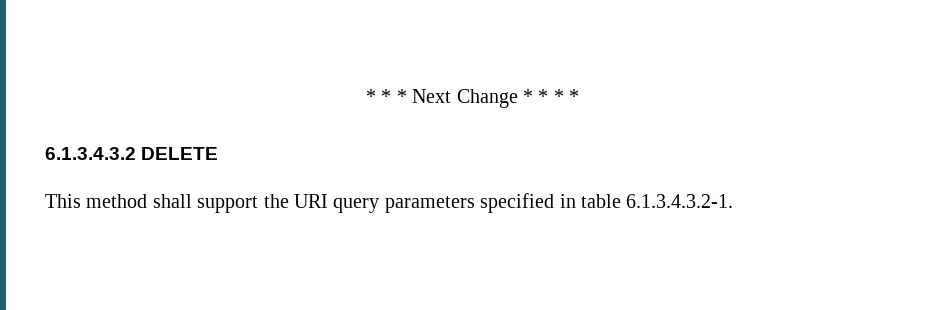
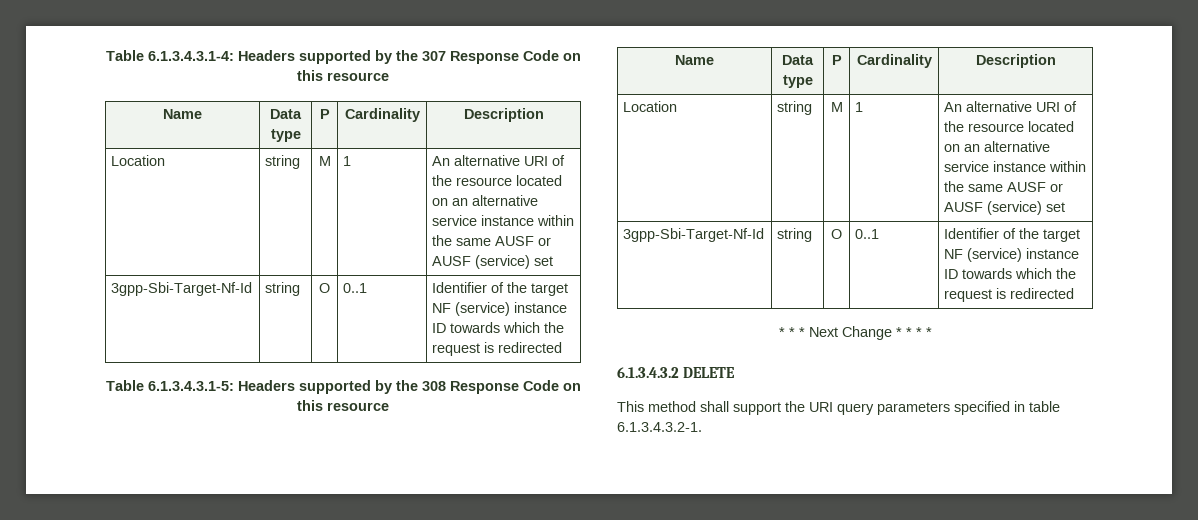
(365, 96) none -> [105,50,581,64] [297,70,389,81] [163,109,202,119] [270,109,302,119] [270,129,301,142] [319,109,330,119] [344,108,420,122] [463,108,544,122] [111,155,166,166] [265,155,301,169] [318,156,331,166] [343,156,352,166] [432,155,566,166] [432,175,563,186] [432,195,539,206] [432,215,575,226] [432,235,552,246] [432,255,554,269] [111,282,253,296] [265,282,301,296] [319,283,330,293] [343,283,368,293] [432,282,569,296] [432,302,568,316] [432,322,565,333] [432,342,563,356] [105,380,581,394] [297,400,389,411] [675,55,714,65] [782,55,814,65] [782,75,813,88] [831,55,842,65] [856,54,932,68] [975,54,1056,68] [623,101,678,112] [777,101,813,115] [830,102,843,112] [855,102,864,112] [944,101,1078,112] [944,121,1075,132] [944,141,1051,152] [944,161,1087,172] [944,181,1064,192] [944,201,1066,215] [623,228,765,242] [777,228,813,242] [831,229,842,239] [855,229,880,239] [944,228,1081,242] [944,248,1080,262] [944,268,1077,279] [944,288,1075,302] Table 6.1.3.4.3.1-4: Headers supported by the 307 Response Code on this resource // Name | Data type | P | Cardinality | Description // Location | string | M | 1 | An alternative URI of the resource located on an alternative service instance within the same AUSF or AUSF (service) set // 3gpp-Sbi-Target-Nf-Id | string | O | 0..1 | Identifier of the target NF (service) instance ID towards which the request is redirected // Table 6.1.3.4.3.1-5: Headers supported by the 308 Response Code on this resource // Name | Data type | P | Cardinality | Description // Location | string | M | 1 | An alternative URI of the resource located on an alternative service instance within the same AUSF or AUSF (service) set // 3gpp-Sbi-Target-Nf-Id | string | O | 0..1 | Identifier of the target NF (service) instance ID towards which the request is redirected //

